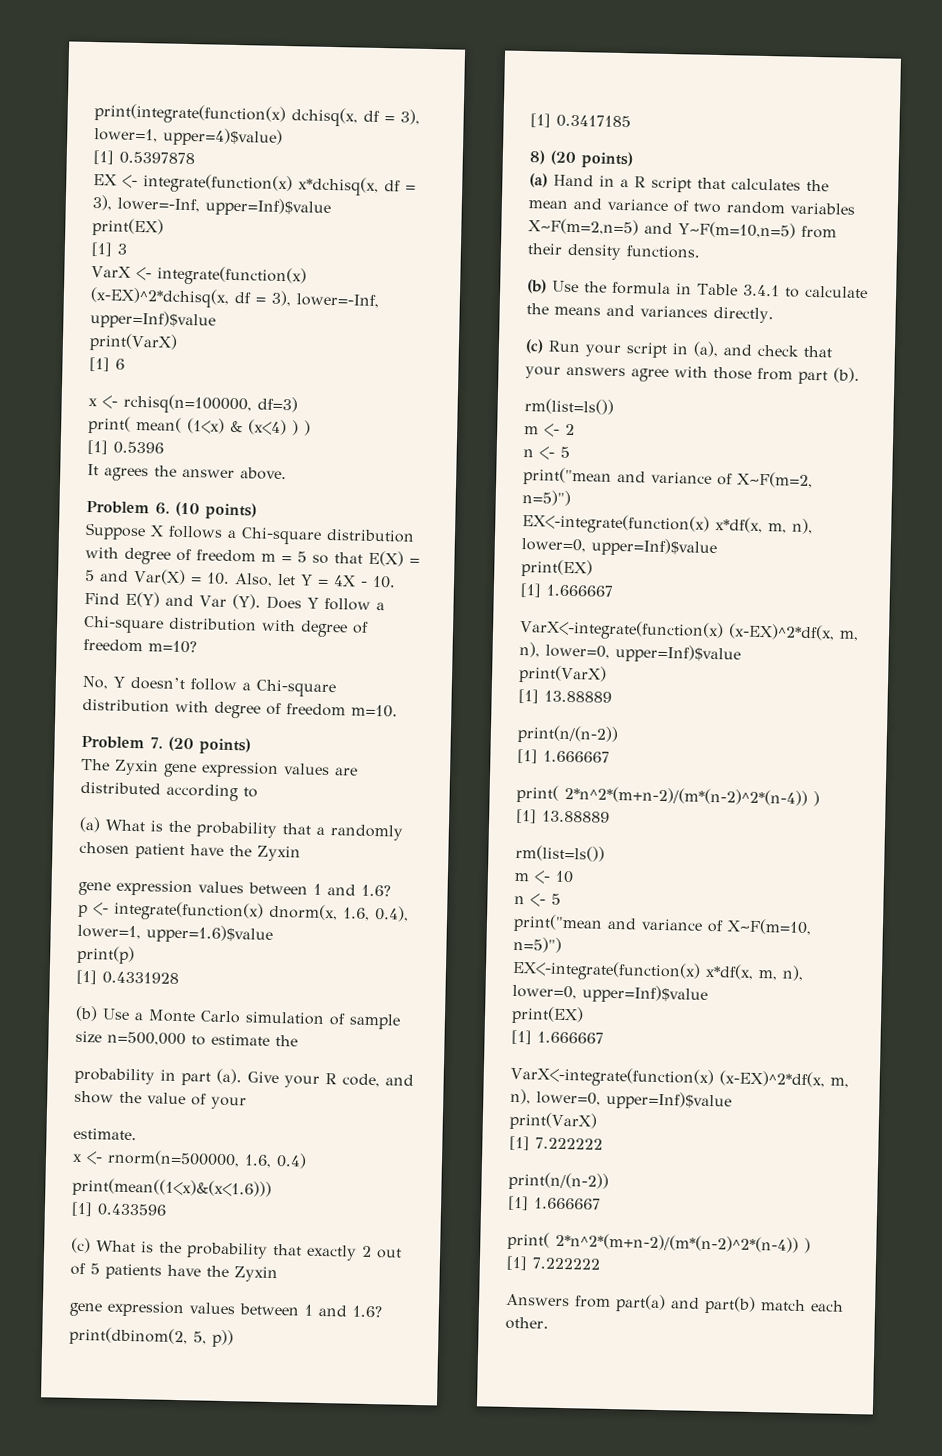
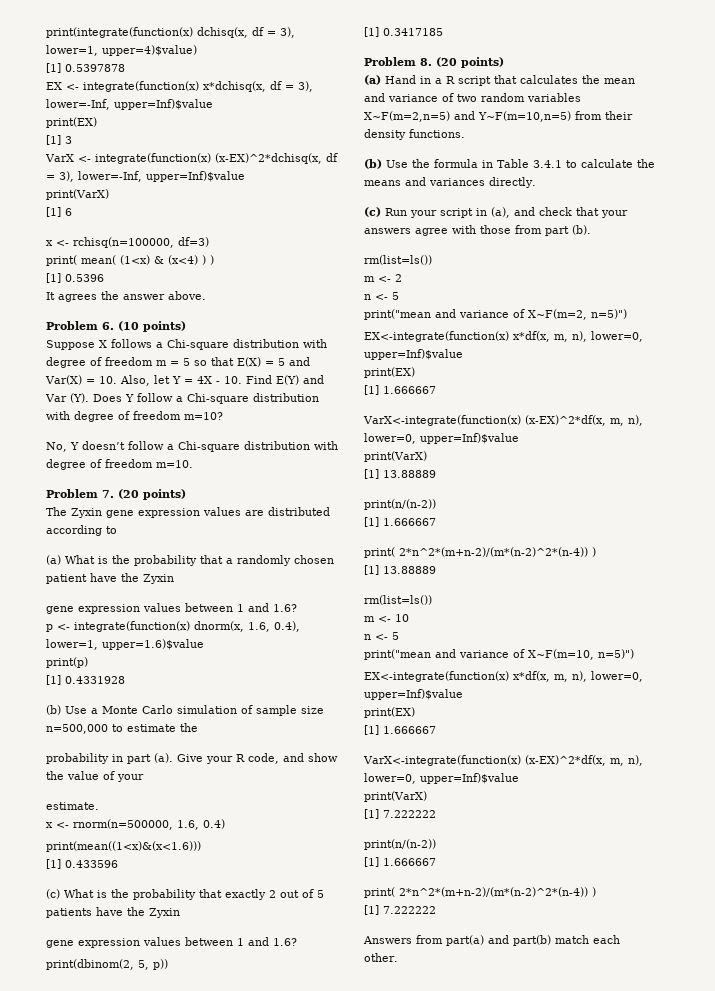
[529,150,546,165] 8) -> [364,57,432,66] Problem 8.

